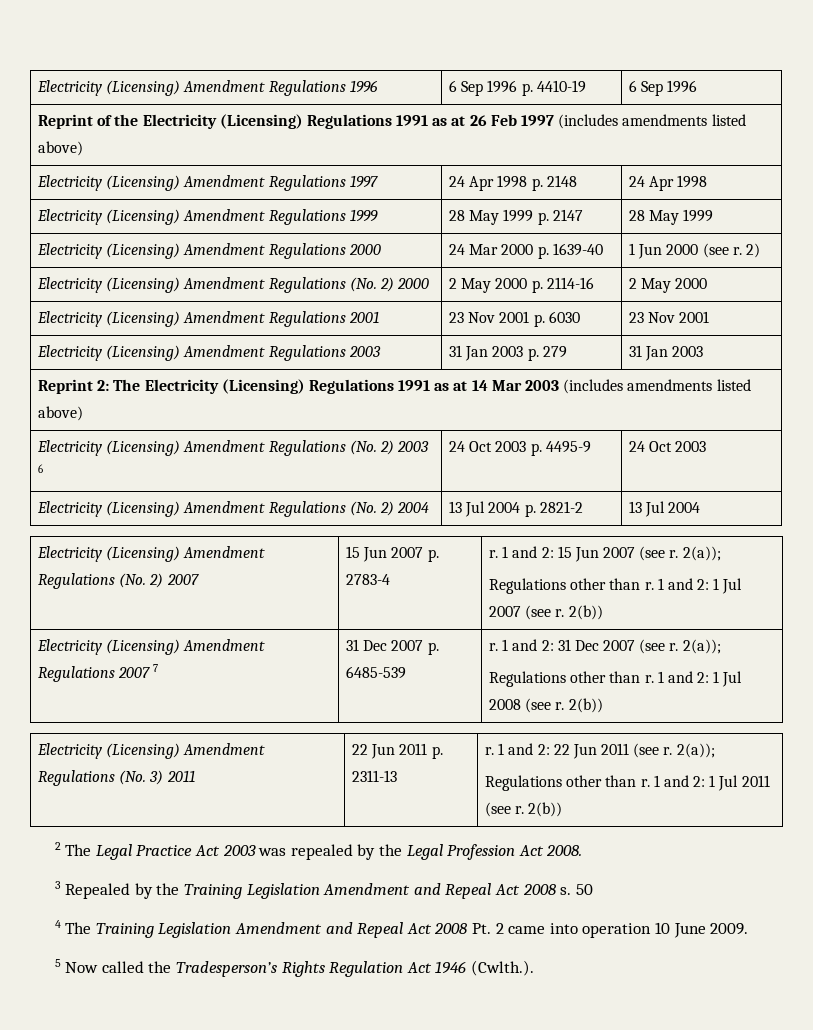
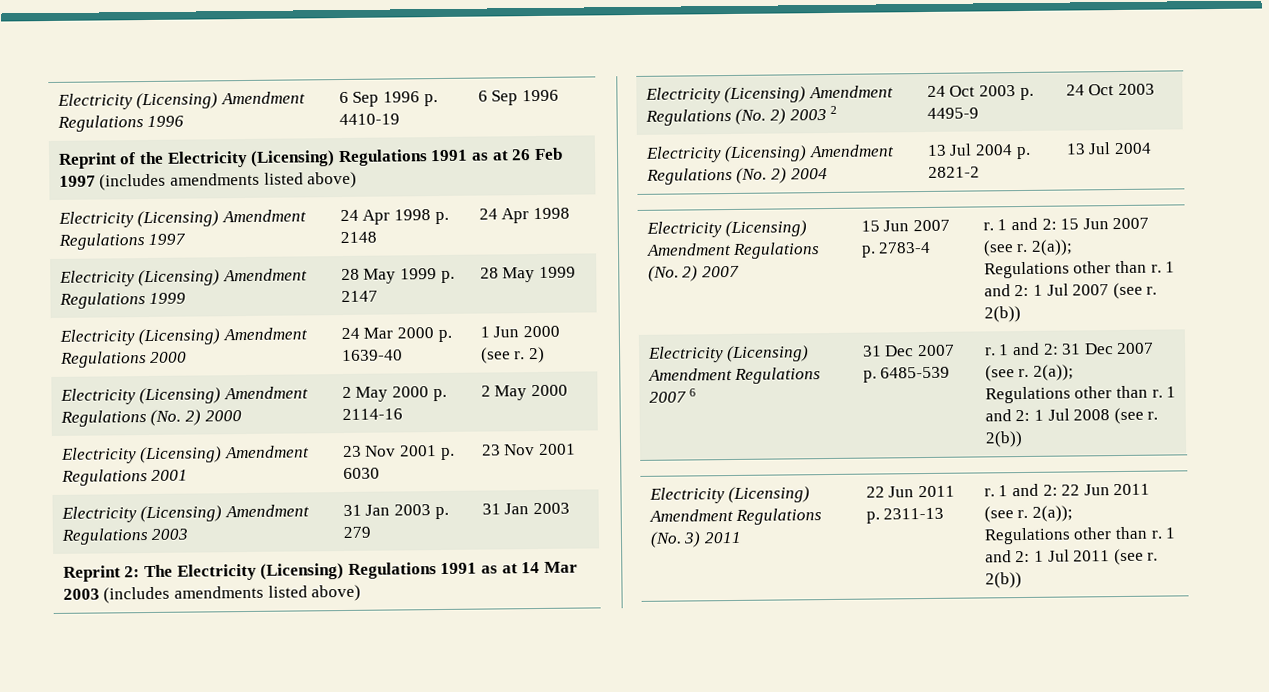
[37,464,43,473] 6 -> [830,105,838,114] 2
[153,664,159,672] 7 -> [689,388,697,397] 6
[54,842,583,860] [54,881,593,899] [54,920,749,938] [54,959,535,977] // 2 The Legal Practice Act 2003 was repealed by the Legal Profession Act 2008. // 3 Repealed by the Training Legislation Amendment and Repeal Act 2008 s. 50 // 4 The Training Legislation Amendment and Repeal Act 2008 Pt. 2 came into operation 10 June 2009. // 5 Now called the Tradesperson’s Rights Regulation Act 1946 (Cwlth.). -> (1022, 580) none

